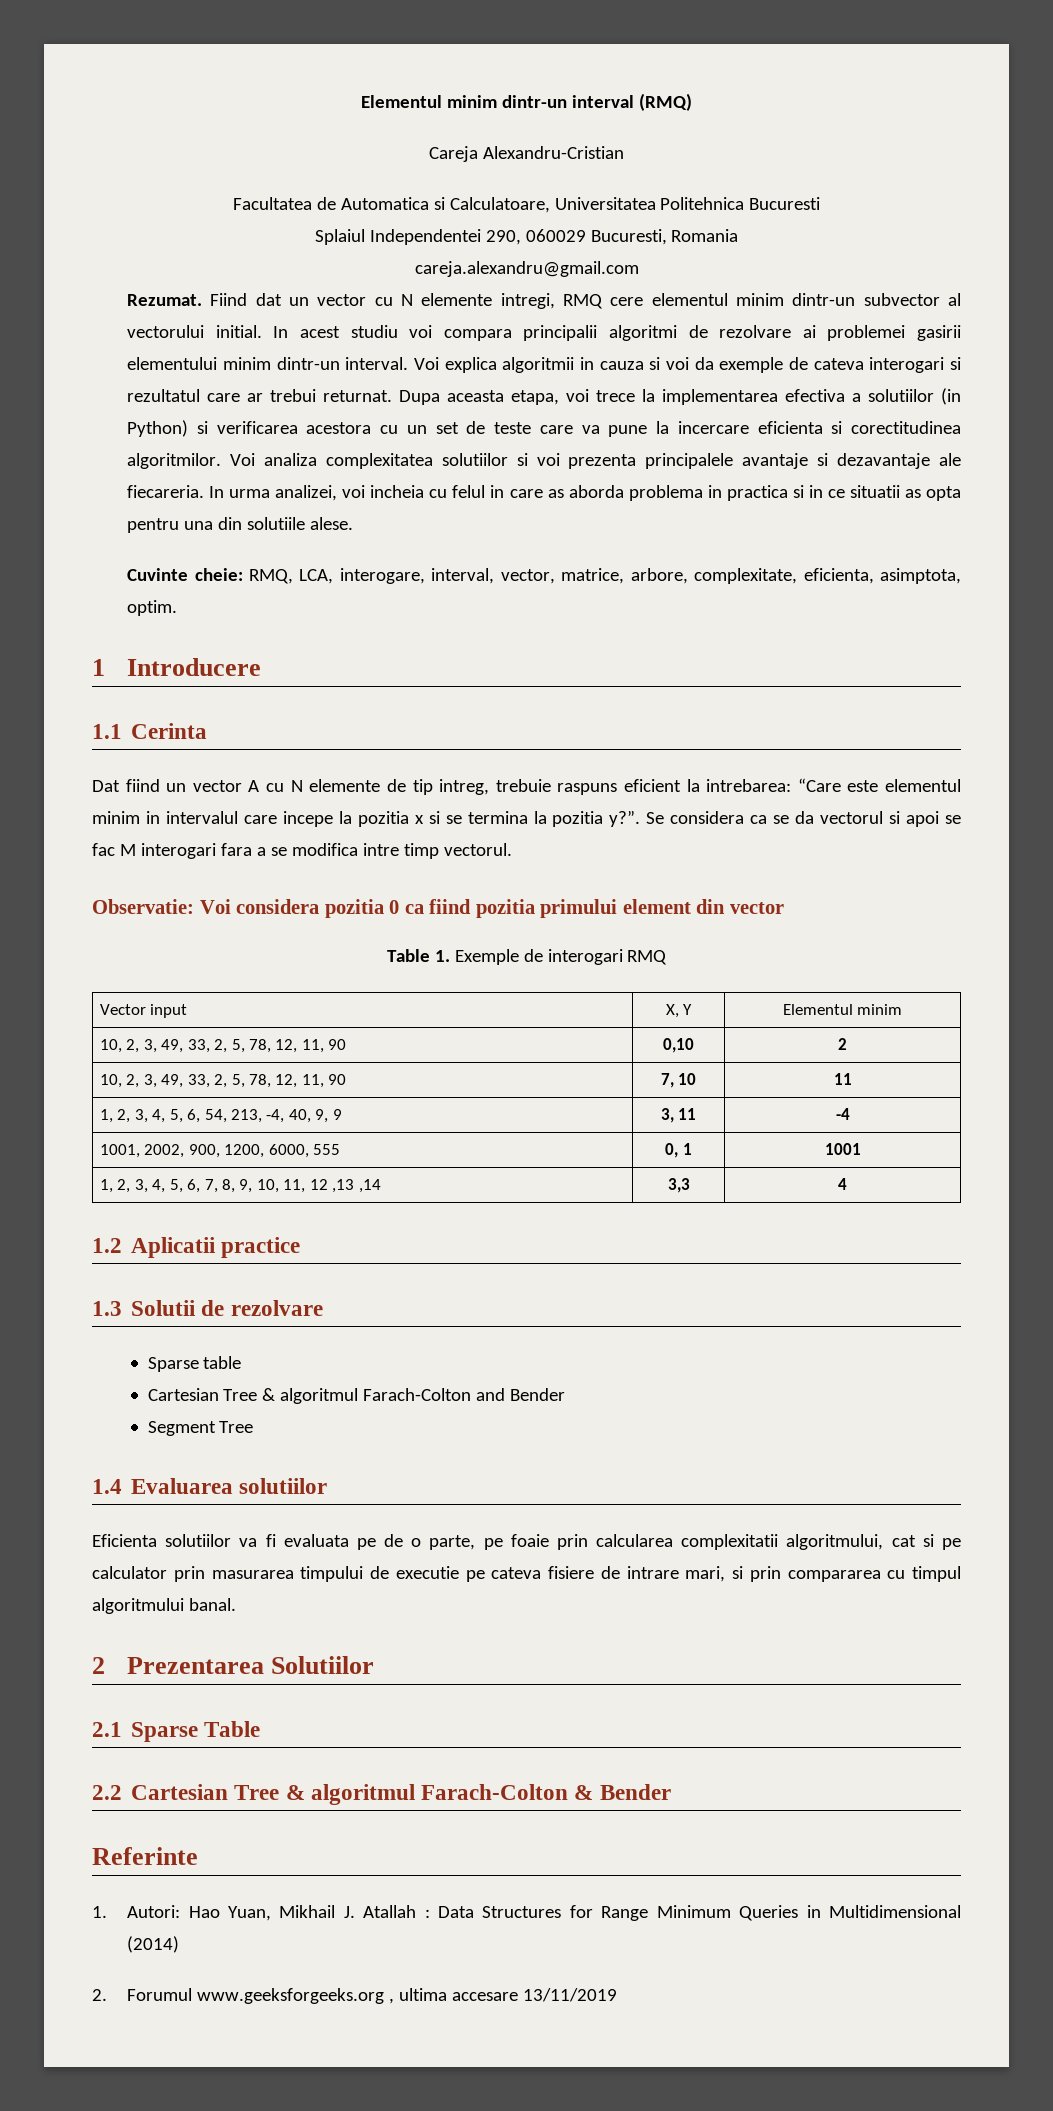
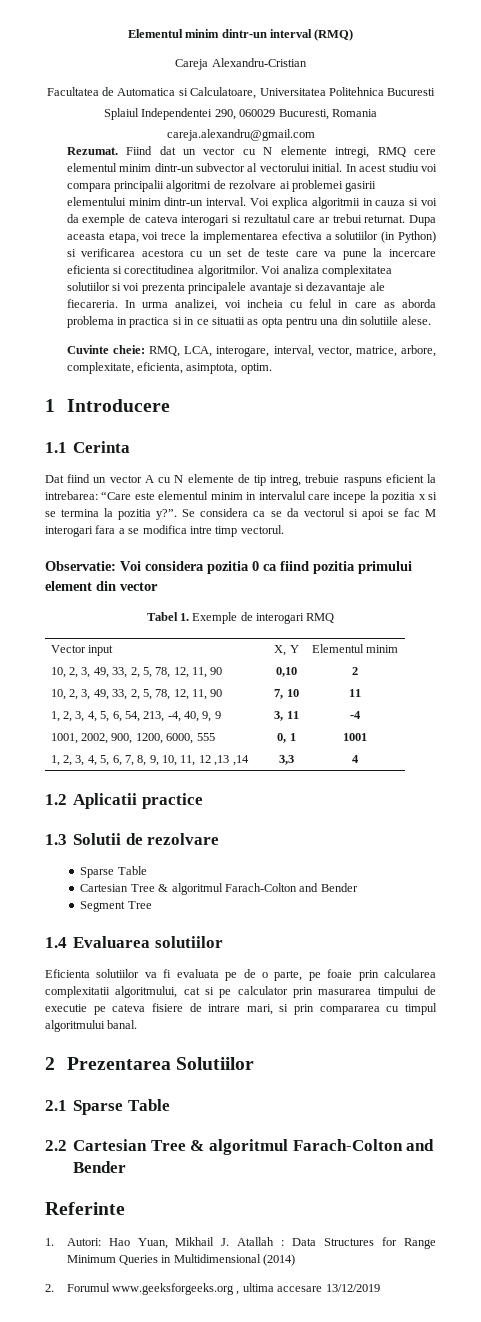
[386,949,430,962] Table -> [146,612,178,621] Tabel
[203,1356,242,1369] table -> [117,866,147,875] Table
[574,1785,594,1800] & -> [406,1139,435,1151] and
[523,1988,618,2002] 13/11/2019 -> [325,1284,380,1292] 13/12/2019

